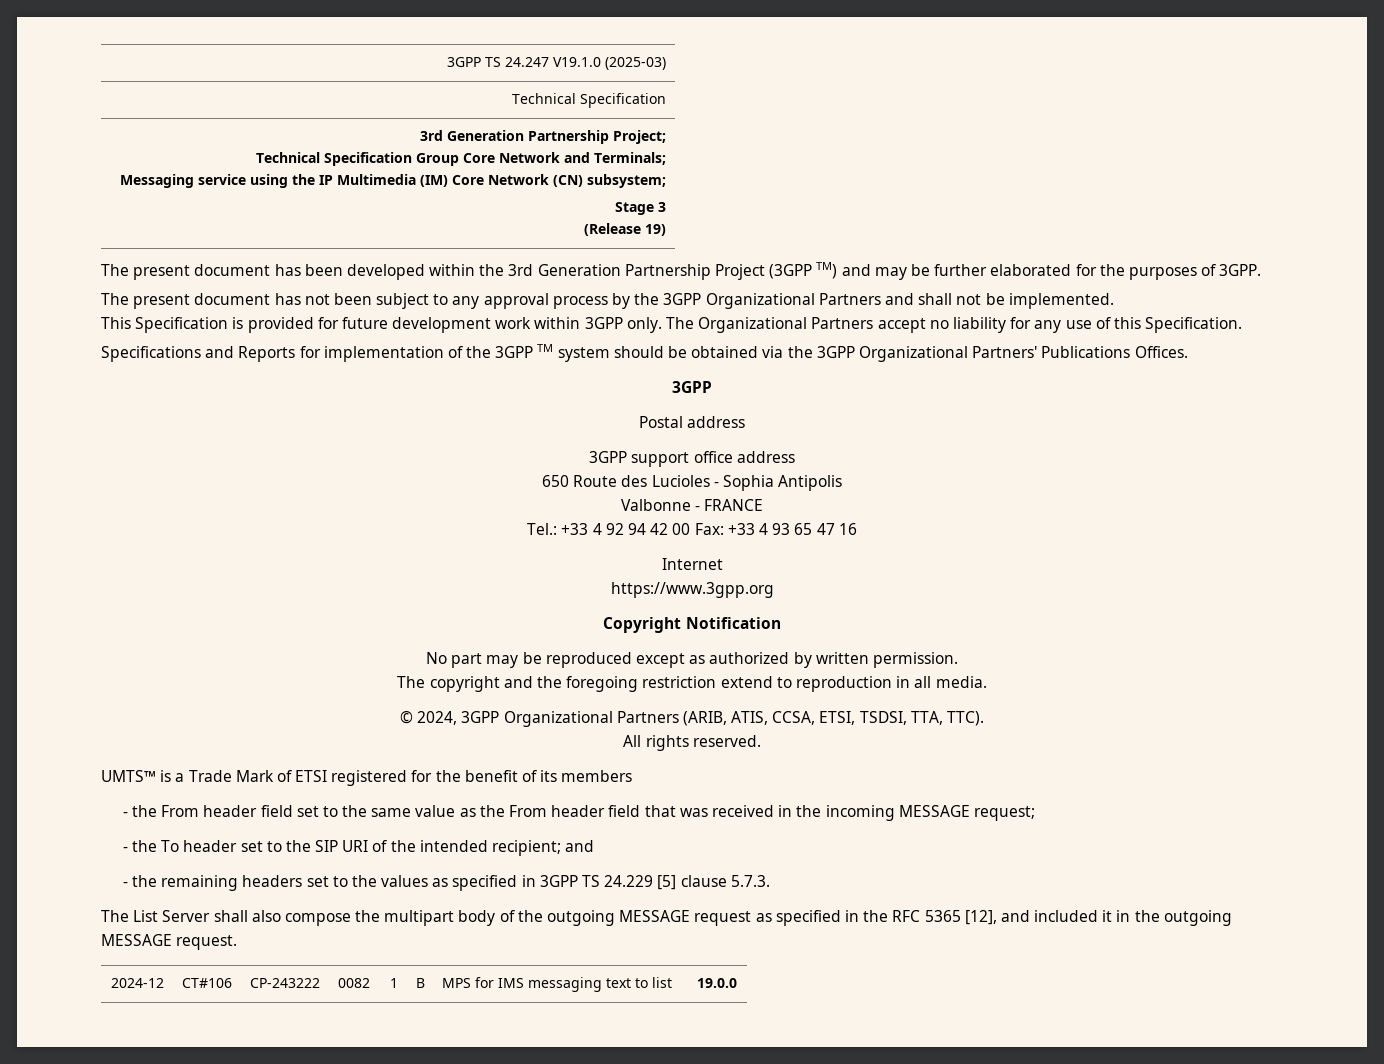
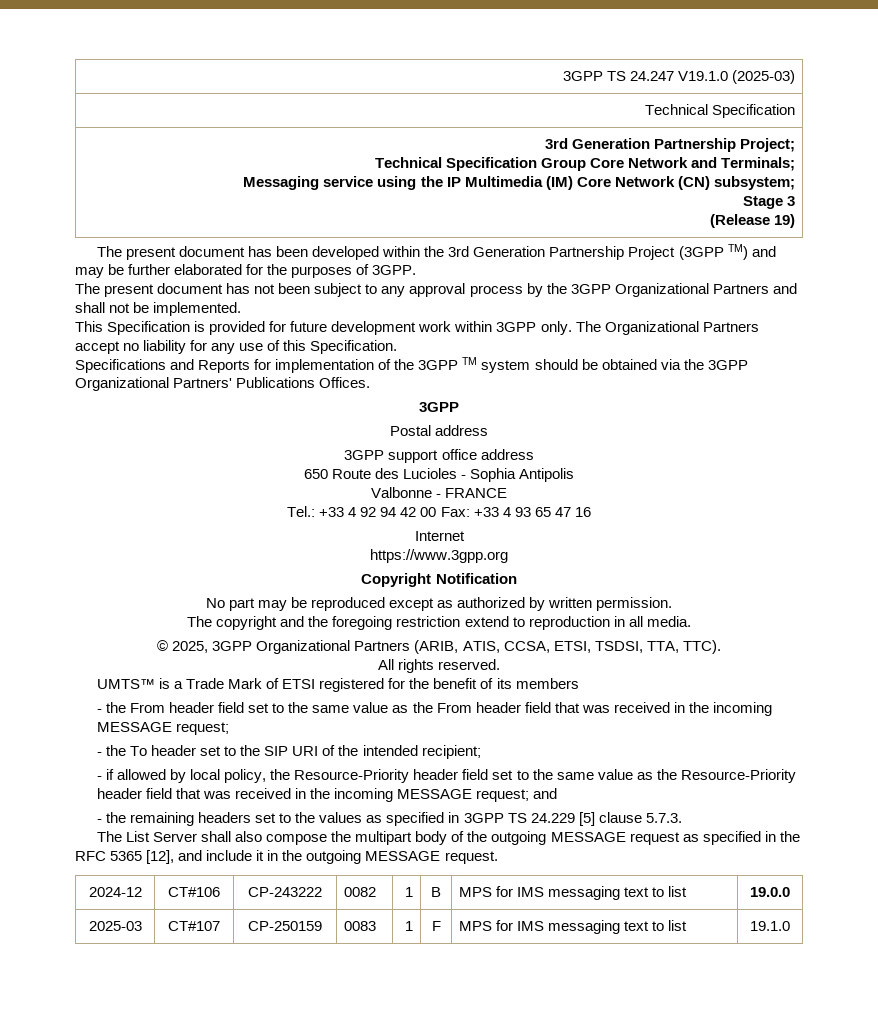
[417,711,458,725] 2024, -> [172,641,209,653] 2025,
(562, 848) none -> [96,769,796,783] [96,788,530,802] // - if allowed by local policy, the Resource-Priority header field set to the same value as the Resource-Priority header field that was received in the incoming MESSAGE request;
[1034,910,1099,922] included -> [206,850,253,861] include
(737, 983) none -> [88,921,142,931] [168,921,220,931] [248,921,322,931] [344,921,377,931] [404,921,413,931] [431,921,441,931] [459,920,688,934] [750,921,790,931] // 2025-03 | CT#107 | CP-250159 | 0083 | 1 | F | MPS for IMS messaging text to list | 19.1.0

